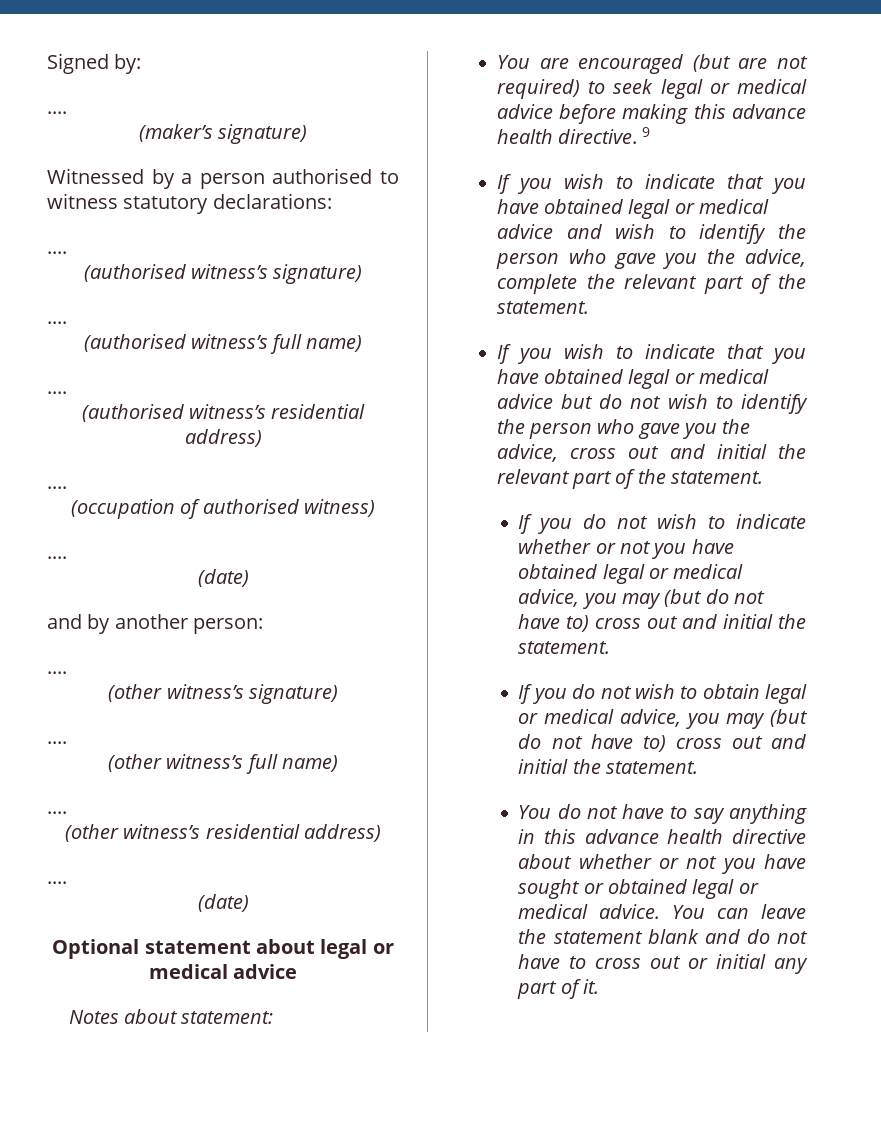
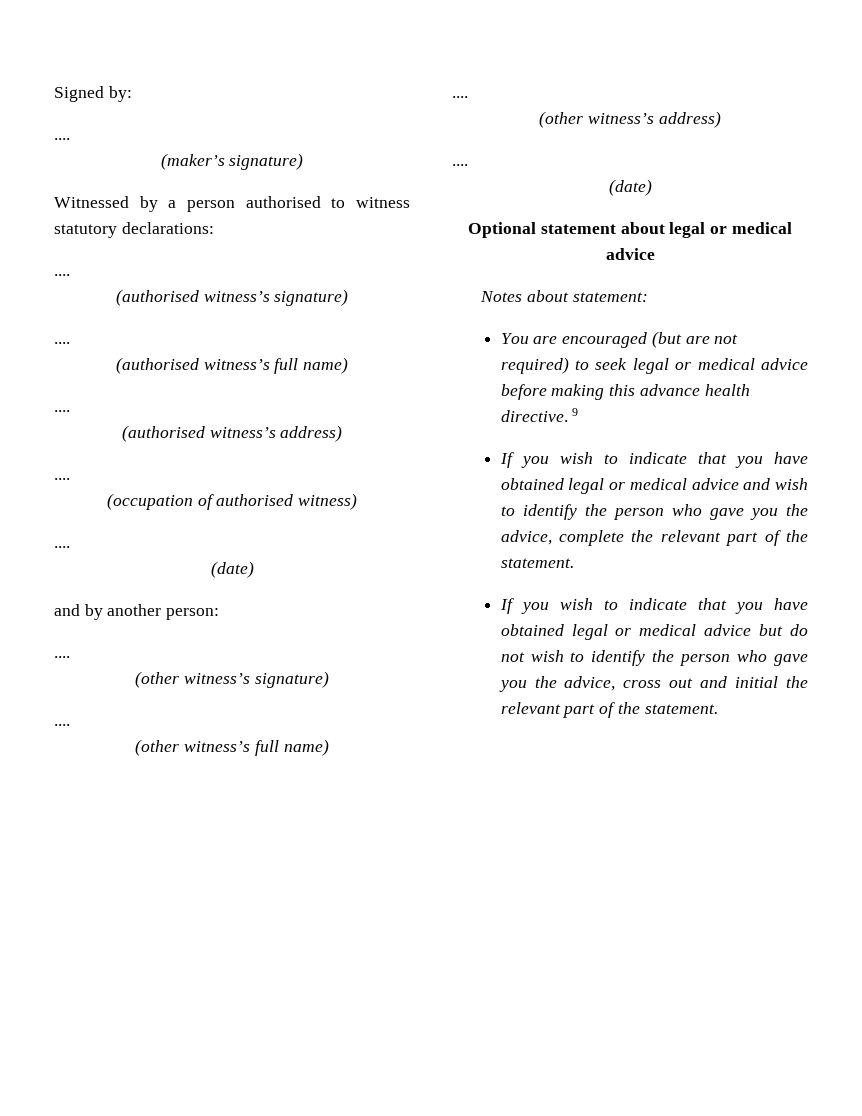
[271,404,366,419] residential -> (276, 432) none
[205,824,300,839] residential -> (654, 118) none
[518,514,806,534] [518,539,734,559] [518,564,744,584] [518,589,765,609] [518,614,806,632] [518,641,611,654] [518,684,807,704] [518,709,808,729] [518,734,806,752] [518,759,698,774] [518,804,807,824] [518,829,806,844] [518,854,806,874] [518,879,759,899] [518,904,806,919] [518,929,808,944] [518,954,808,974] [517,979,599,999] // If you do not wish to indicate whether or not you have obtained legal or medical advice, you may (but do not have to) cross out and initial the statement. // If you do not wish to obtain legal or medical advice, you may (but do not have to) cross out and initial the statement. // You do not have to say anything in this advance health directive about whether or not you have sought or obtained legal or medical advice. You can leave the statement blank and do not have to cross out or initial any part of it. -> (718, 709) none

